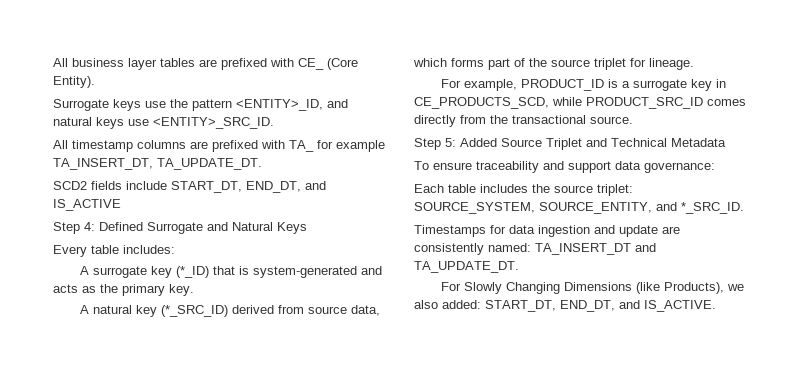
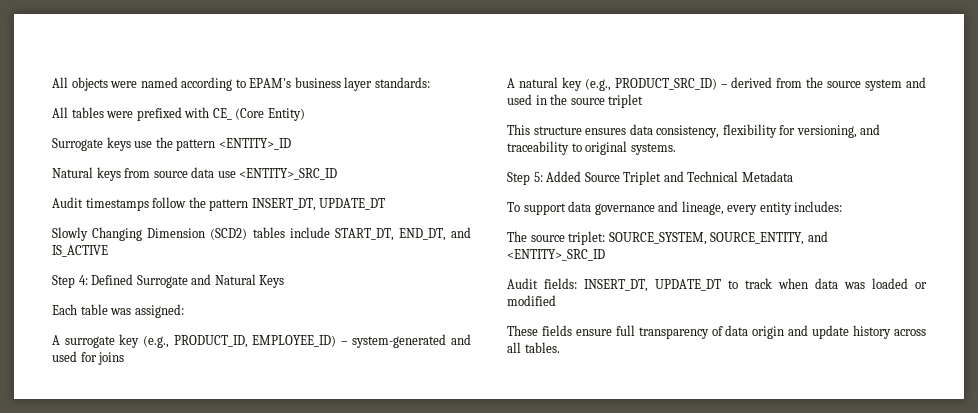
[53,58,217,70] All business layer tables are -> [52,77,430,91] [52,107,134,118] All objects were named according to EPAM's business layer standards: // All tables were
[53,76,95,88] Entity). -> [267,108,305,121] Entity)
[236,99,348,111] [53,117,274,129] [53,140,385,152] [53,158,262,170] [53,181,122,190] <ENTITY>_ID, and natural keys use <ENTITY>_SRC_ID. // All timestamp columns are prefixed with TA_ for example TA_INSERT_DT, TA_UPDATE_DT. // SCD2 fields -> [218,138,291,150] [52,167,338,181] [52,197,386,211] [52,227,285,241] <ENTITY>_ID // Natural keys from source data use <ENTITY>_SRC_ID // Audit timestamps follow the pattern INSERT_DT, UPDATE_DT // Slowly Changing Dimension (SCD2) tables
[53,245,175,257] Every table includes: -> [52,304,184,318] Each table was assigned:
[175,266,382,278] [53,284,194,296] [79,305,380,317] [413,58,694,70] [440,79,726,91] [414,97,746,109] [414,115,633,127] (*_ID) that is system-generated and acts as the primary key. // A natural key (*_SRC_ID) derived from source data, which forms part of the source triplet for lineage. // For example, PRODUCT_ID is a surrogate key in CE_PRODUCTS_SCD, while PRODUCT_SRC_ID comes directly from the transactional source. -> [142,334,471,348] [52,351,125,365] [507,77,927,91] [507,94,644,108] [507,124,881,138] [507,141,676,155] (e.g., PRODUCT_ID, EMPLOYEE_ID) – system-generated and used for joins // A natural key (e.g., PRODUCT_SRC_ID) – derived from the source system and used in the source triplet // This structure ensures data consistency, flexibility for versioning, and traceability to original systems.
[433,161,715,173] [414,184,550,193] ensure traceability and support data governance: // Each table includes the -> [523,201,843,215] [507,231,527,242] support data governance and lineage, every entity includes: // The
[681,202,744,214] [414,225,680,237] [414,243,656,255] [414,261,519,273] [440,282,744,294] [414,300,716,312] *_SRC_ID. // Timestamps for data ingestion and update are consistently named: TA_INSERT_DT and TA_UPDATE_DT. // For Slowly Changing Dimensions (like Products), we also added: START_DT, END_DT, and IS_ACTIVE. -> [507,249,605,261] [507,278,927,292] [507,295,556,306] [507,325,927,339] [507,342,560,353] <ENTITY>_SRC_ID // Audit fields: INSERT_DT, UPDATE_DT to track when data was loaded or modified // These fields ensure full transparency of data origin and update history across all tables.

